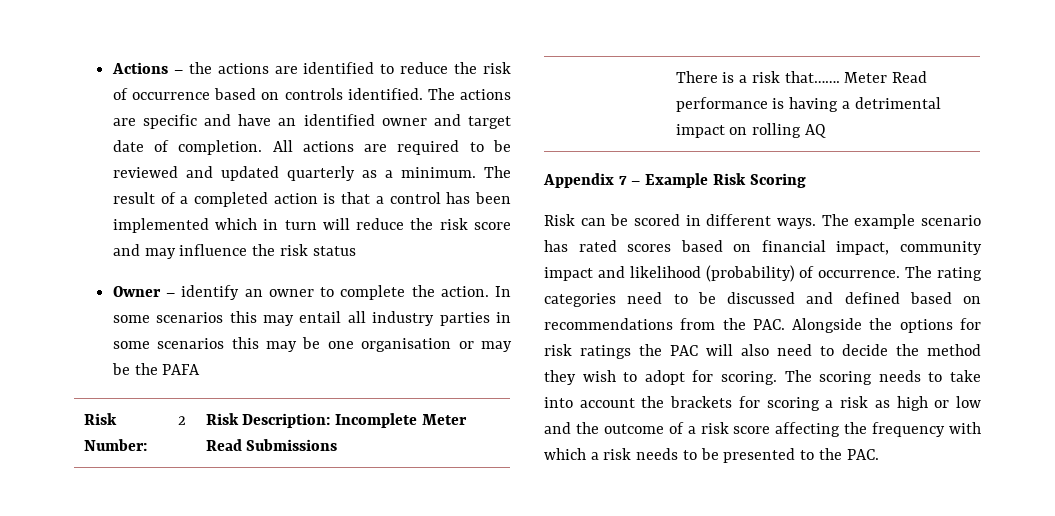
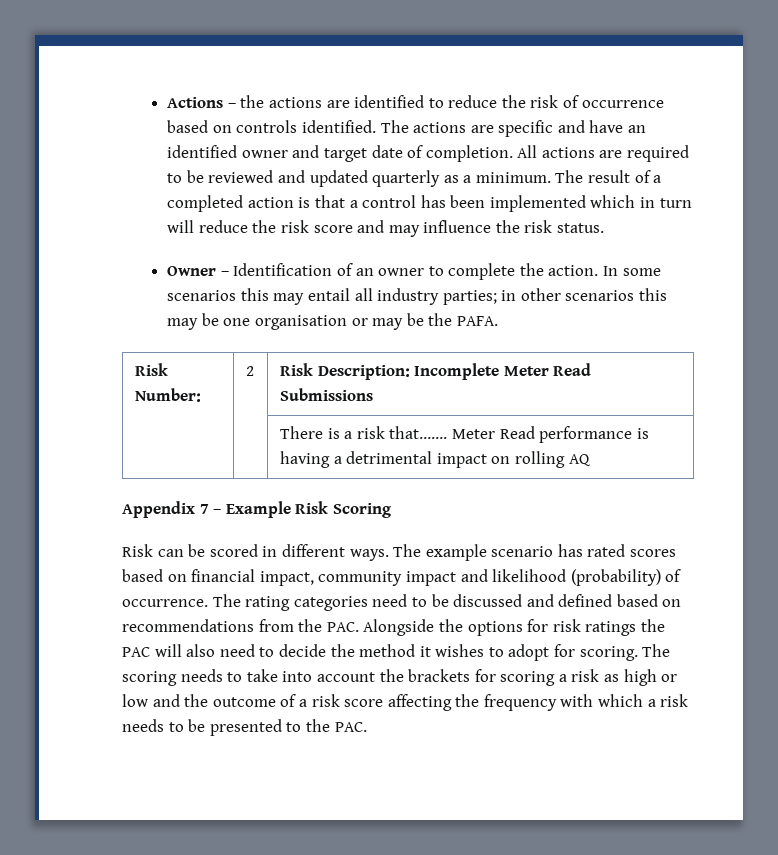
[312,246,356,256] status -> [557,223,605,233] status.
[181,285,240,300] identify -> [233,263,353,276] Identification of
[439,312,511,326] [112,341,150,349] parties in some -> [442,288,561,305] parties; in other
[162,364,201,375] PAFA -> [456,316,498,326] PAFA.
[544,370,616,385] they wish -> [419,644,485,657] it wishes

